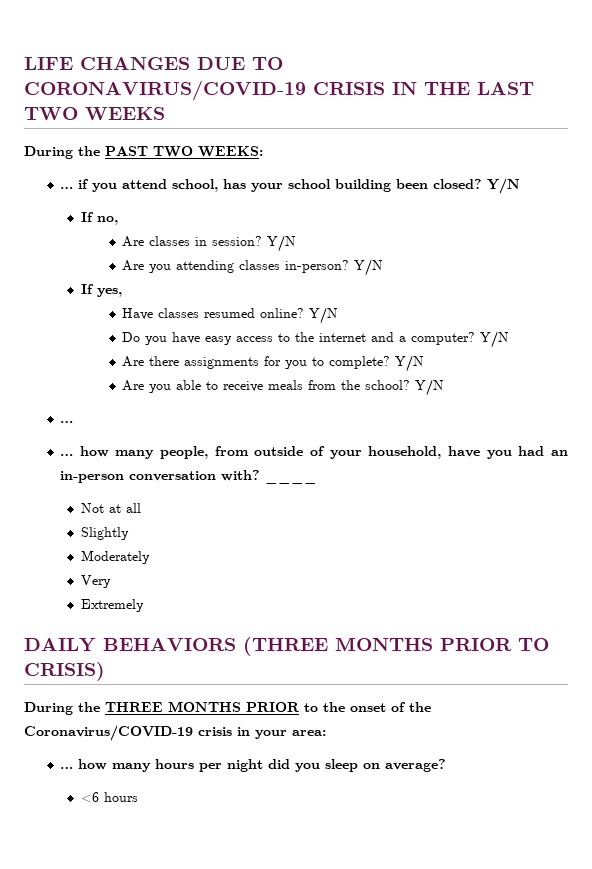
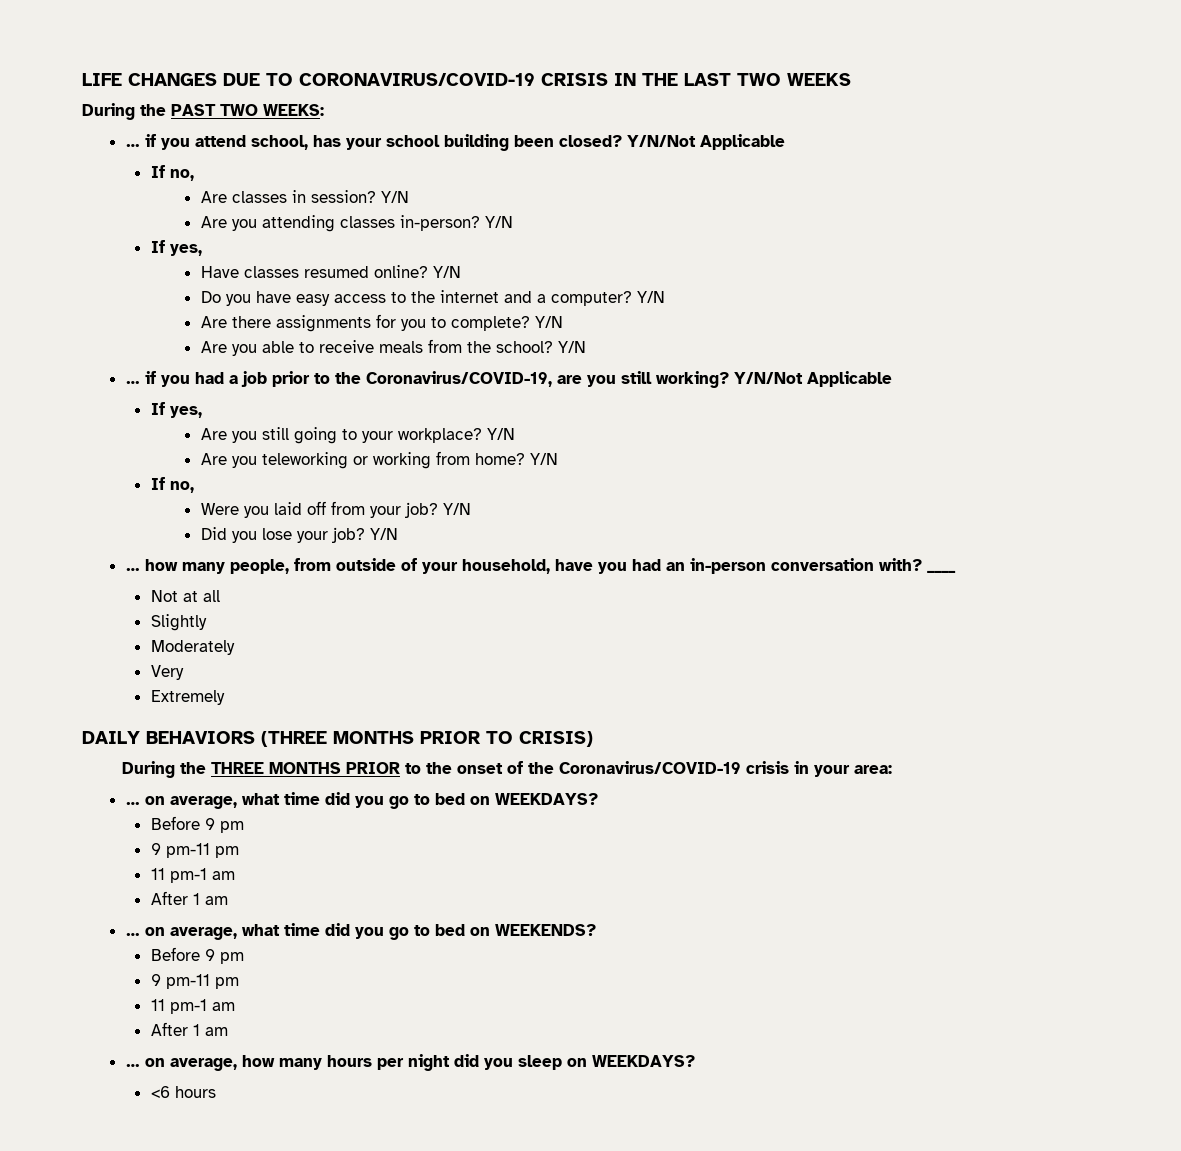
[487,178,521,194] Y/N -> [626,134,785,150] Y/N/Not Applicable
(74, 422) none -> [144,371,892,388] [150,402,202,418] [200,427,515,444] [200,451,558,469] [150,477,194,493] [200,501,471,518] [200,527,398,543] if you had a job prior to the Coronavirus/COVID-19, are you still working? Y/N/Not Applicable // If yes, // Are you still going to your workplace? Y/N // Are you teleworking or working from home? Y/N // If no, // Were you laid off from your job? Y/N // Did you lose your job? Y/N
(74, 768) none -> [144,792,598,809] [150,816,244,833] [150,843,239,858] [150,868,235,883] [150,891,228,905] [125,923,596,940] [150,947,244,964] [150,974,239,989] [150,999,235,1014] [150,1022,228,1036] [125,1058,237,1071] on average, what time did you go to bed on WEEKDAYS? // Before 9 pm // 9 pm-11 pm // 11 pm-1 am // After 1 am // … on average, what time did you go to bed on WEEKENDS? // Before 9 pm // 9 pm-11 pm // 11 pm-1 am // After 1 am // … on average,
[385,759,447,772] average? -> [591,1055,695,1067] WEEKDAYS?

